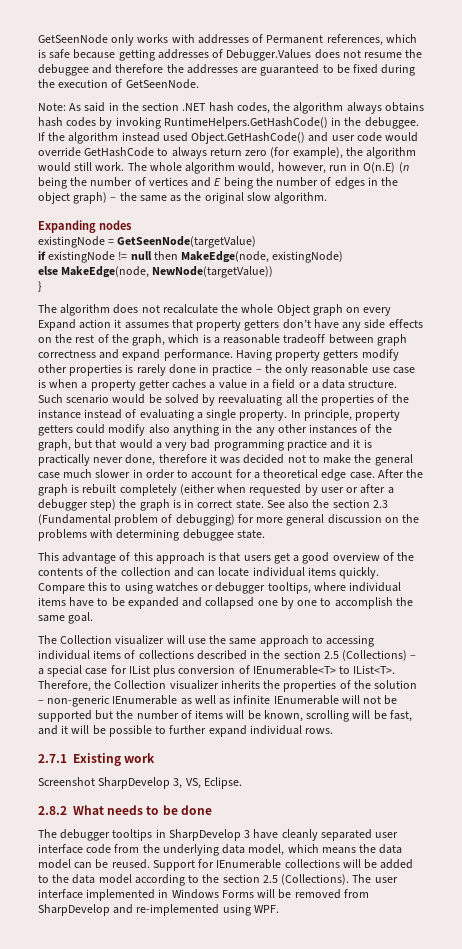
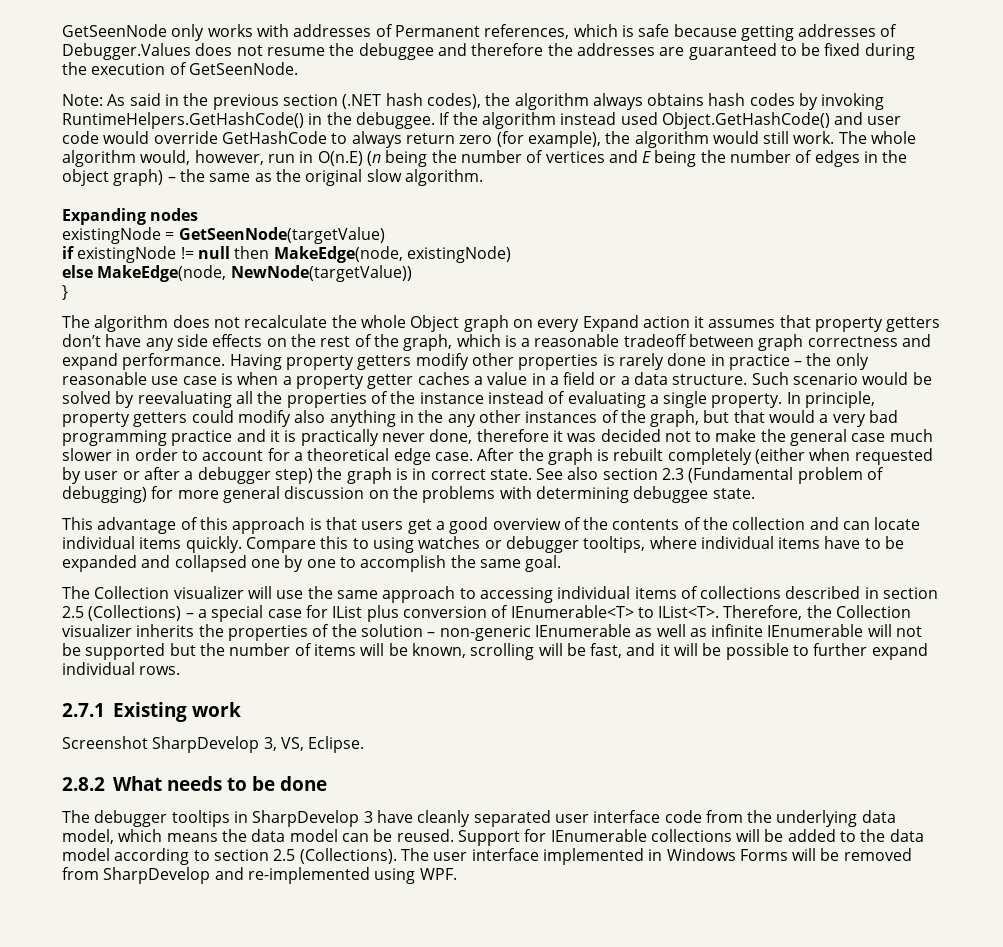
[142,102,270,114] section .NET hash codes, -> [212,93,481,110] previous section (.NET hash codes),
[312,499,330,508] the -> (599, 473) none
[263,650,281,659] the -> (879, 593) none
[202,874,220,883] the -> (210, 855) none

